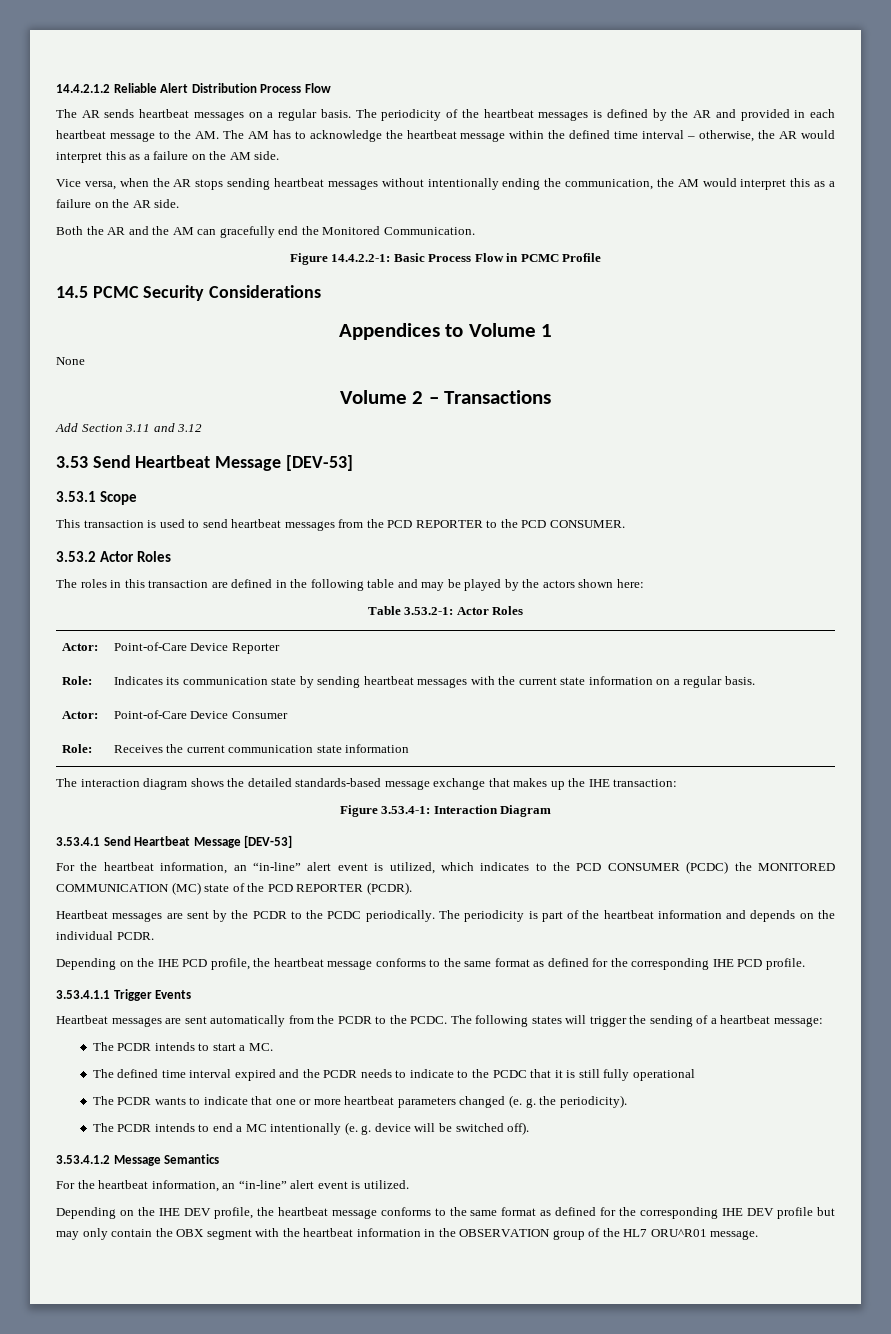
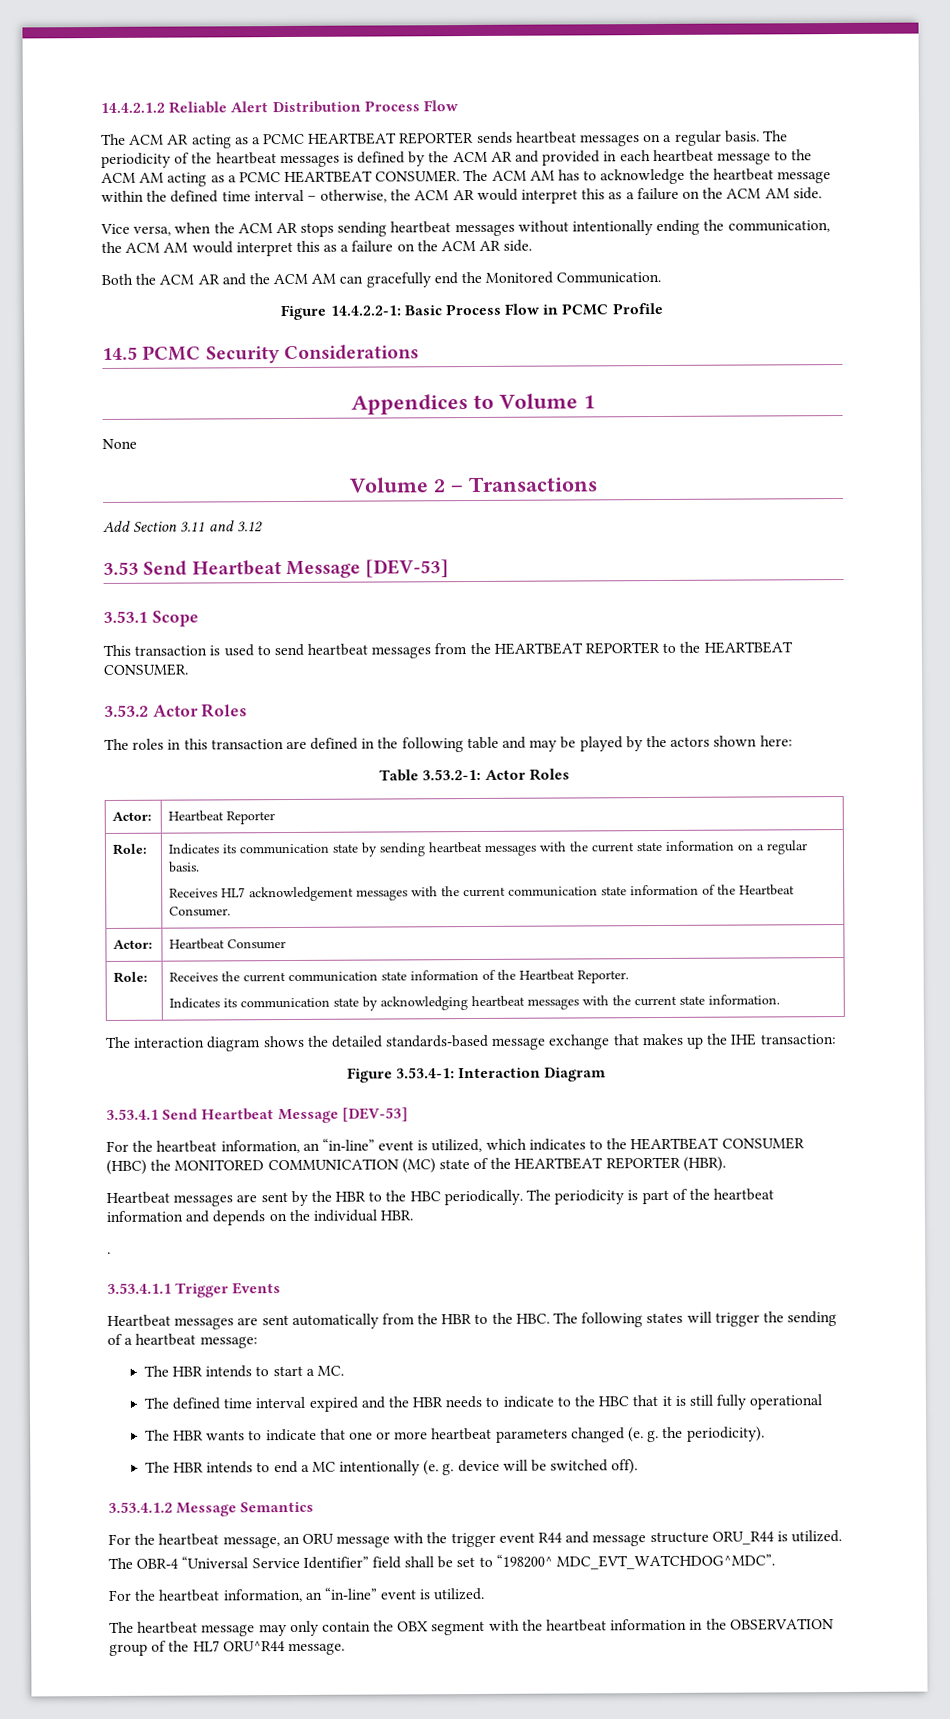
[81,110,100,118] AR -> [129,131,475,149] ACM AR acting as a PCMC HEARTBEAT REPORTER
(689, 113) none -> [452,151,488,163] ACM
[194,130,244,139] AM. The -> [101,169,527,187] ACM AM acting as a PCMC HEARTBEAT CONSUMER. The ACM
(776, 134) none -> [414,190,450,201] ACM
(227, 155) none -> [726,188,762,199] ACM
(170, 182) none -> [237,223,273,234] ACM
(674, 182) none -> [125,242,161,253] ACM
(130, 203) none -> [441,240,477,252] ACM
(104, 230) none -> [159,274,195,285] ACM
(170, 230) none -> [273,273,309,285] ACM
[387,520,413,528] PCD -> [493,642,583,655] HEARTBEAT
[521,520,547,528] PCD -> [703,641,793,654] HEARTBEAT
[113,642,229,651] Point-of-Care Device -> [168,810,225,822] Heartbeat
[61,711,98,719] [113,710,229,719] // Actor: | Point-of-Care Device -> [169,884,796,902] [169,906,232,917] [113,939,154,949] [169,938,226,950] // Receives HL7 acknowledgement messages with the current communication state information of the Heartbeat Consumer. // Actor: | Heartbeat
(410, 748) none -> [482,969,630,984] [169,994,781,1011] of the Heartbeat Reporter. // Indicates its communication state by acknowledging heartbeat messages with the current state information.
[307,862,332,871] alert -> (375, 1144) none
[576,861,729,874] PCD CONSUMER (PCDC) -> [630,1137,805,1151] [106,1159,147,1175] HEARTBEAT CONSUMER (HBC)
[267,882,412,895] PCD REPORTER (PCDR). -> [514,1156,726,1172] HEARTBEAT REPORTER (HBR).
[252,910,362,919] PCDR to the PCDC -> [335,1190,441,1202] HBR to the HBC
[116,932,154,940] [56,958,805,970] PCDR. // Depending on the IHE PCD profile, the heartbeat message conforms to the same format as defined for the corresponding IHE PCD profile. -> [380,1210,414,1221] [107,1251,111,1254] HBR. // .
[337,1015,448,1024] PCDR to the PCDC. -> [441,1312,550,1325] HBR to the HBC.
[117,1043,152,1051] PCDR -> [171,1366,203,1377] HBR
[323,1070,358,1078] PCDR -> [412,1397,444,1408] HBR
[492,1070,527,1078] PCDC -> [598,1396,630,1407] HBC
[117,1097,152,1105] PCDR -> [172,1430,204,1441] HBR
[117,1124,152,1132] PCDR -> [172,1462,204,1473] HBR
[56,1180,315,1192] // For the heartbeat information, an “in-line” alert -> [108,1530,843,1549] [108,1554,776,1570] [108,1587,378,1603] // For the heartbeat message, an ORU message with the trigger event R44 and message structure ORU_R44 is utilized. // The OBR-4 “Universal Service Identifier” field shall be set to “198200^ MDC_EVT_WATCHDOG^MDC”. // For the heartbeat information, an “in-line”
[56,1207,836,1219] Depending on the IHE DEV profile, the heartbeat message conforms to the same format as defined for the corresponding IHE DEV profile but -> [109,1621,256,1637] The heartbeat message
[650,1229,707,1237] ORU^R01 -> [222,1641,285,1652] ORU^R44

